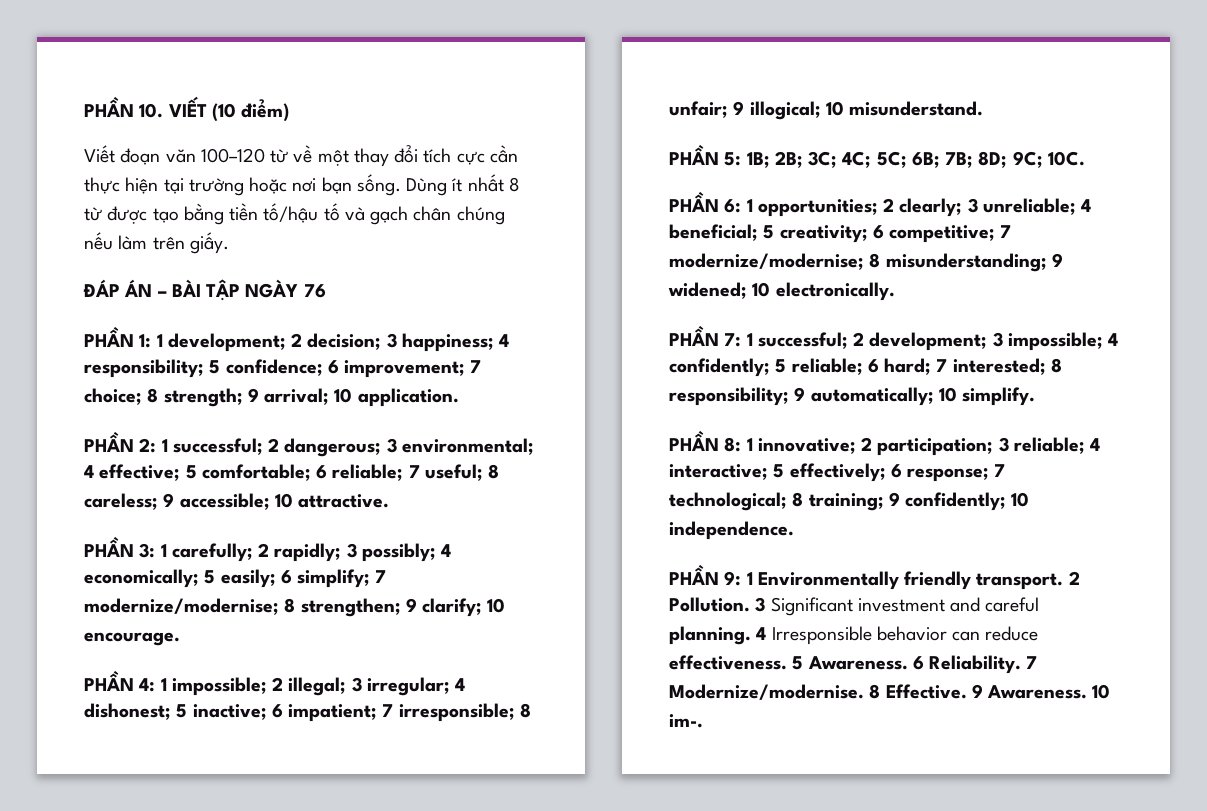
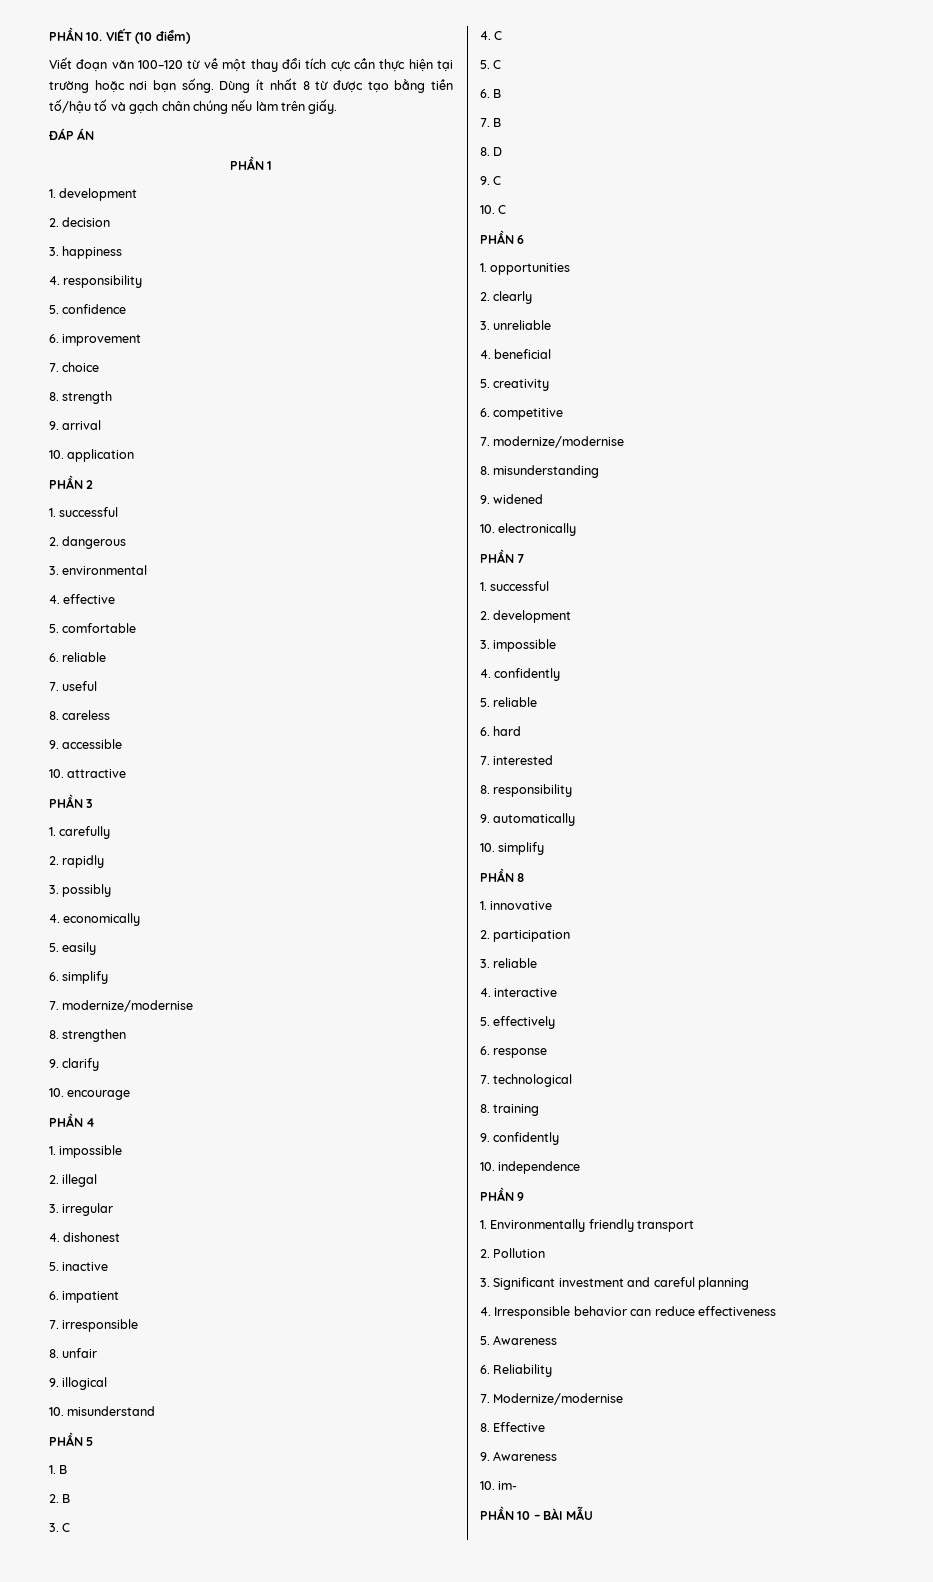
[157,279,326,301] [84,326,510,352] [84,359,482,378] [84,388,459,407] [84,431,534,457] [84,464,500,481] [84,493,390,510] [84,536,452,562] [84,569,387,588] [84,598,506,617] [84,632,180,646] [84,670,466,696] [84,703,531,722] [669,101,984,120] [669,144,1085,168] [669,191,1092,217] [669,224,1012,243] [669,253,1063,272] [668,282,895,301] [669,325,1119,351] [669,358,1062,377] [669,387,1036,406] [669,430,1101,456] [669,463,1006,482] [669,492,1030,511] [669,521,794,540] [669,564,1080,590] [669,597,766,612] – BÀI TẬP NGÀY 76 // PHẦN 1: 1 development; 2 decision; 3 happiness; 4 responsibility; 5 confidence; 6 improvement; 7 choice; 8 strength; 9 arrival; 10 application. // PHẦN 2: 1 successful; 2 dangerous; 3 environmental; 4 effective; 5 comfortable; 6 reliable; 7 useful; 8 careless; 9 accessible; 10 attractive. // PHẦN 3: 1 carefully; 2 rapidly; 3 possibly; 4 economically; 5 easily; 6 simplify; 7 modernize/modernise; 8 strengthen; 9 clarify; 10 encourage. // PHẦN 4: 1 impossible; 2 illegal; 3 irregular; 4 dishonest; 5 inactive; 6 impatient; 7 irresponsible; 8 unfair; 9 illogical; 10 misunderstand. // PHẦN 5: 1B; 2B; 3C; 4C; 5C; 6B; 7B; 8D; 9C; 10C. // PHẦN 6: 1 opportunities; 2 clearly; 3 unreliable; 4 beneficial; 5 creativity; 6 competitive; 7 modernize/modernise; 8 misunderstanding; 9 widened; 10 electronically. // PHẦN 7: 1 successful; 2 development; 3 impossible; 4 confidently; 5 reliable; 6 hard; 7 interested; 8 responsibility; 9 automatically; 10 simplify. // PHẦN 8: 1 innovative; 2 participation; 3 reliable; 4 interactive; 5 effectively; 6 response; 7 technological; 8 training; 9 confidently; 10 independence. // PHẦN 9: 1 Environmentally friendly transport. 2 Pollution. 3 -> [229,156,273,170] [49,188,138,201] [49,217,111,227] [49,246,123,259] [49,275,143,288] [49,304,127,314] [49,334,142,346] [49,362,100,372] [49,391,113,404] [49,420,102,430] [49,449,135,462] [49,475,94,489] [49,507,119,517] [49,536,127,549] [49,565,148,575] [49,594,116,604] [49,623,137,633] [49,652,107,662] [49,681,98,691] [49,710,111,720] [49,739,123,749] [49,769,127,778] [49,794,94,808] [49,826,111,839] [49,855,105,868] [49,884,112,897] [49,913,141,926] [49,942,97,955] [49,971,109,984] [49,1000,194,1012] [49,1029,127,1042] [49,1058,100,1071] [49,1088,131,1100] [49,1113,96,1127] [49,1145,123,1158] [49,1174,98,1187] [49,1203,114,1216] [49,1232,121,1242] [49,1262,109,1271] [49,1291,120,1303] [49,1319,139,1332] [49,1348,98,1358] [49,1377,108,1390] [49,1406,156,1416] [49,1432,94,1446] [49,1465,68,1474] [49,1494,71,1503] [49,1523,71,1532] [480,31,503,40] [480,60,502,69] [480,89,502,98] [480,118,502,127] [480,147,503,156] [480,176,502,185] [480,205,507,214] [480,230,525,244] [480,263,571,275] [480,291,533,304] [480,320,552,330] [480,349,552,359] [480,379,550,391] [480,408,564,420] [480,436,625,448] [480,465,600,478] [480,494,544,504] [480,523,577,536] [480,549,525,563] [480,581,550,591] [480,610,572,623] [480,639,557,652] [480,668,561,681] [480,697,538,707] [480,726,522,736] [480,755,554,765] [480,784,573,797] [480,813,576,826] [480,842,545,855] [480,868,525,882] [480,901,553,910] [480,930,571,942] [480,958,538,968] [480,988,558,997] [480,1016,556,1029] [480,1046,548,1058] [480,1074,573,1087] [480,1104,540,1116] [480,1132,560,1145] [480,1161,581,1174] [480,1187,525,1201] [480,1219,695,1232] [480,1248,546,1258] [480,1278,490,1287] // PHẦN 1 // 1. development // 2. decision // 3. happiness // 4. responsibility // 5. confidence // 6. improvement // 7. choice // 8. strength // 9. arrival // 10. application // PHẦN 2 // 1. successful // 2. dangerous // 3. environmental // 4. effective // 5. comfortable // 6. reliable // 7. useful // 8. careless // 9. accessible // 10. attractive // PHẦN 3 // 1. carefully // 2. rapidly // 3. possibly // 4. economically // 5. easily // 6. simplify // 7. modernize/modernise // 8. strengthen // 9. clarify // 10. encourage // PHẦN 4 // 1. impossible // 2. illegal // 3. irregular // 4. dishonest // 5. inactive // 6. impatient // 7. irresponsible // 8. unfair // 9. illogical // 10. misunderstand // PHẦN 5 // 1. B // 2. B // 3. C // 4. C // 5. C // 6. B // 7. B // 8. D // 9. C // 10. C // PHẦN 6 // 1. opportunities // 2. clearly // 3. unreliable // 4. beneficial // 5. creativity // 6. competitive // 7. modernize/modernise // 8. misunderstanding // 9. widened // 10. electronically // PHẦN 7 // 1. successful // 2. development // 3. impossible // 4. confidently // 5. reliable // 6. hard // 7. interested // 8. responsibility // 9. automatically // 10. simplify // PHẦN 8 // 1. innovative // 2. participation // 3. reliable // 4. interactive // 5. effectively // 6. response // 7. technological // 8. training // 9. confidently // 10. independence // PHẦN 9 // 1. Environmentally friendly transport // 2. Pollution // 3.
[669,626,767,645] planning. 4 -> [697,1277,749,1290] [480,1307,491,1316] planning // 4.
[669,655,1038,674] [669,684,1111,700] [669,714,703,728] effectiveness. 5 Awareness. 6 Reliability. 7 Modernize/modernise. 8 Effective. 9 Awareness. 10 im-. -> [697,1306,776,1316] [480,1335,558,1345] [480,1364,553,1377] [480,1393,624,1405] [480,1422,546,1432] [480,1451,558,1461] [480,1481,518,1490] [480,1506,593,1520] effectiveness // 5. Awareness // 6. Reliability // 7. Modernize/modernise // 8. Effective // 9. Awareness // 10. im- // PHẦN 10 – BÀI MẪU

